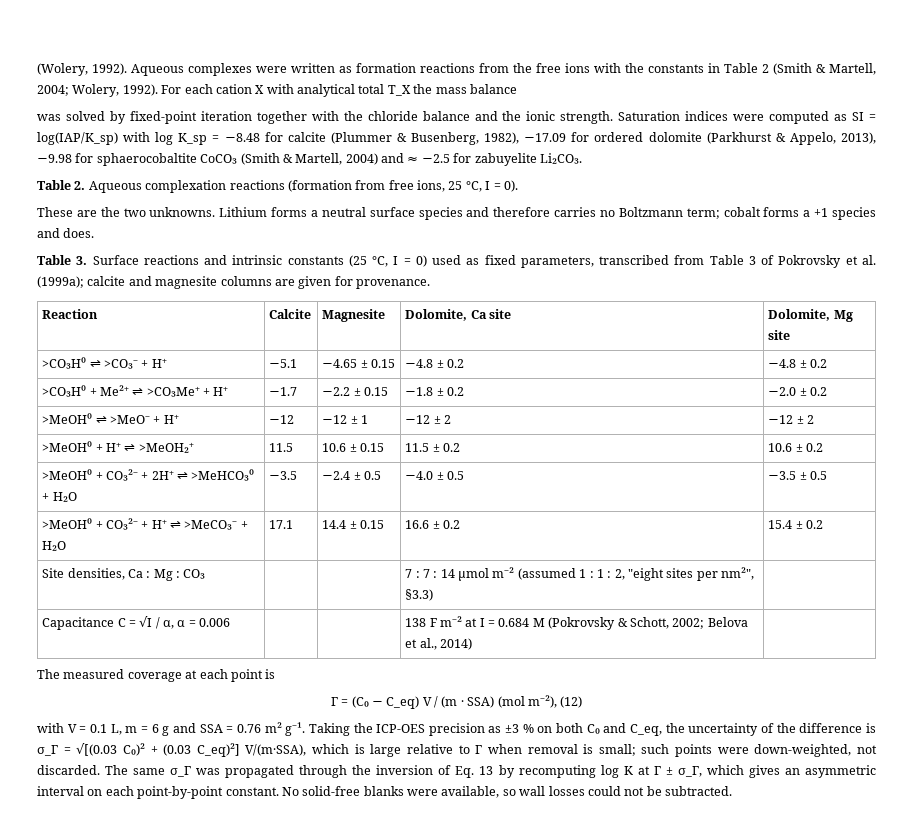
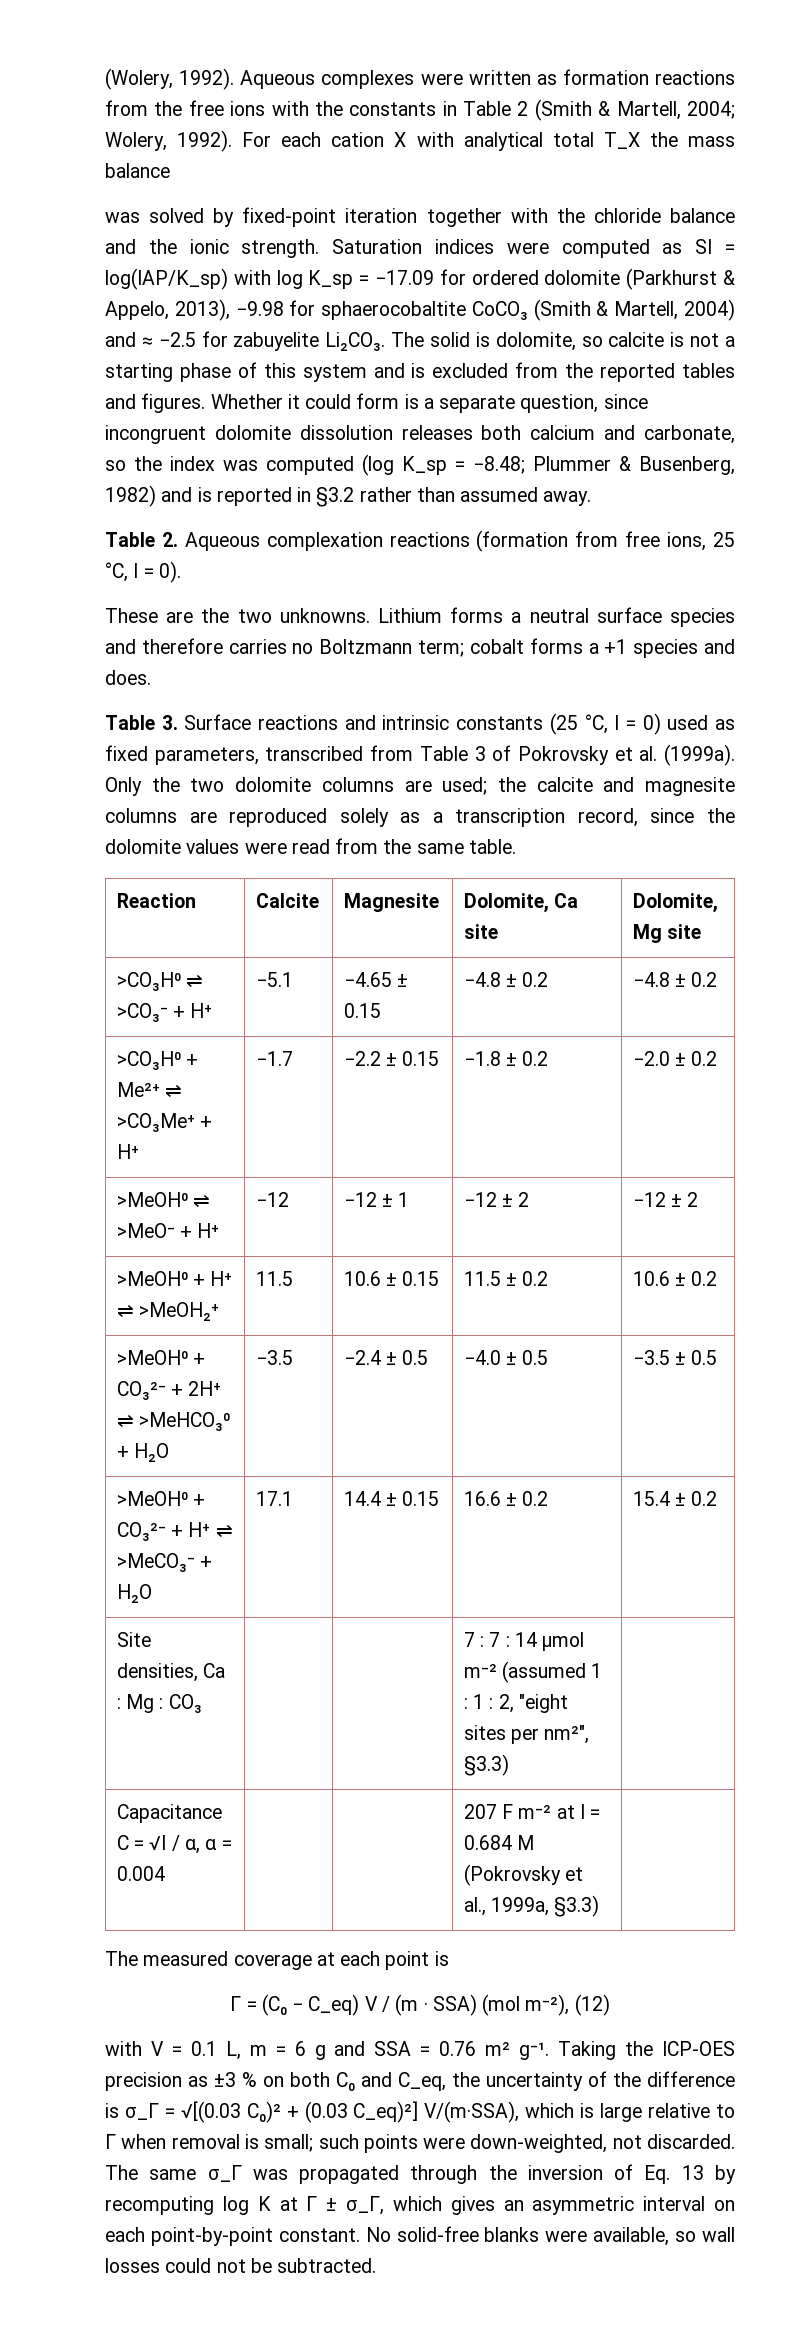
[224,132,520,145] −8.48 for calcite (Plummer & Busenberg, 1982), -> (370, 280) none
(582, 158) none -> [391,332,735,351] [105,362,736,382] [105,393,648,413] [105,425,735,444] [105,454,735,476] [105,485,592,507] The solid is dolomite, so calcite is not a starting phase of this system and is excluded from the reported tables and figures. Whether it could form is a separate question, since incongruent dolomite dissolution releases both calcium and carbonate, so the index was computed (log K_sp = −8.48; Plummer & Busenberg, 1982) and is reported in §3.2 rather than assumed away.
[37,276,84,288] (1999a); -> [664,744,735,766] [105,777,526,796] (1999a). Only the two dolomite columns are used; the
[298,276,430,289] given for provenance. -> [229,808,735,827] [105,838,516,854] reproduced solely as a transcription record, since the dolomite values were read from the same table.
[199,618,231,627] [405,618,427,627] 0.006 | | | 138 -> [116,1866,165,1881] [463,1804,497,1819] 0.004 | | | 207
[617,617,748,629] [405,638,472,650] & Schott, 2002; Belova et al., 2014) -> [565,1867,584,1881] [463,1895,600,1917] et al., 1999a, §3.3)

